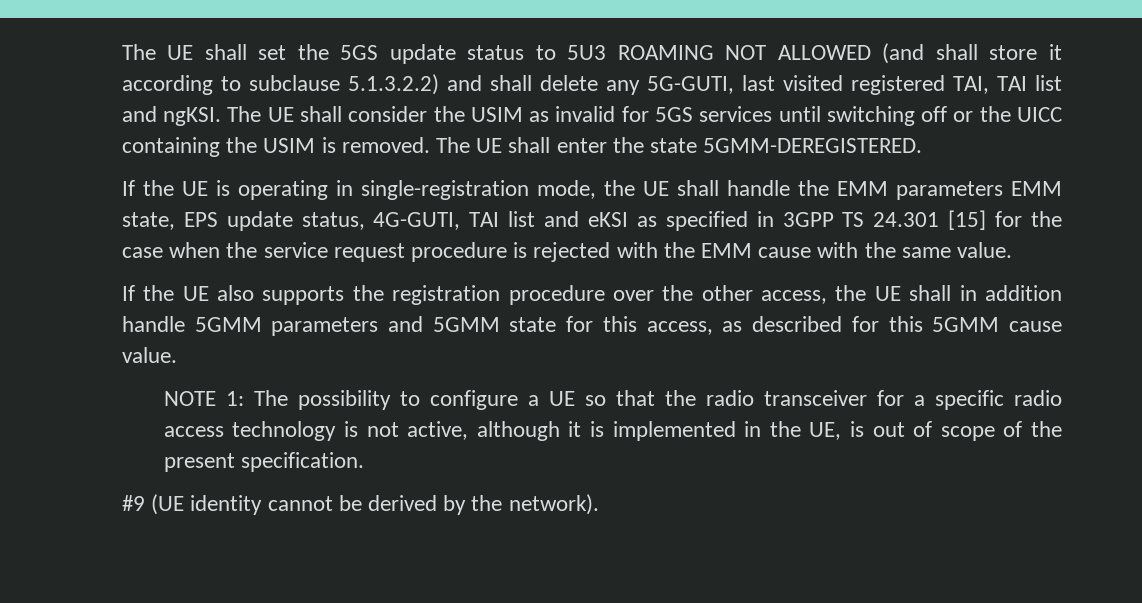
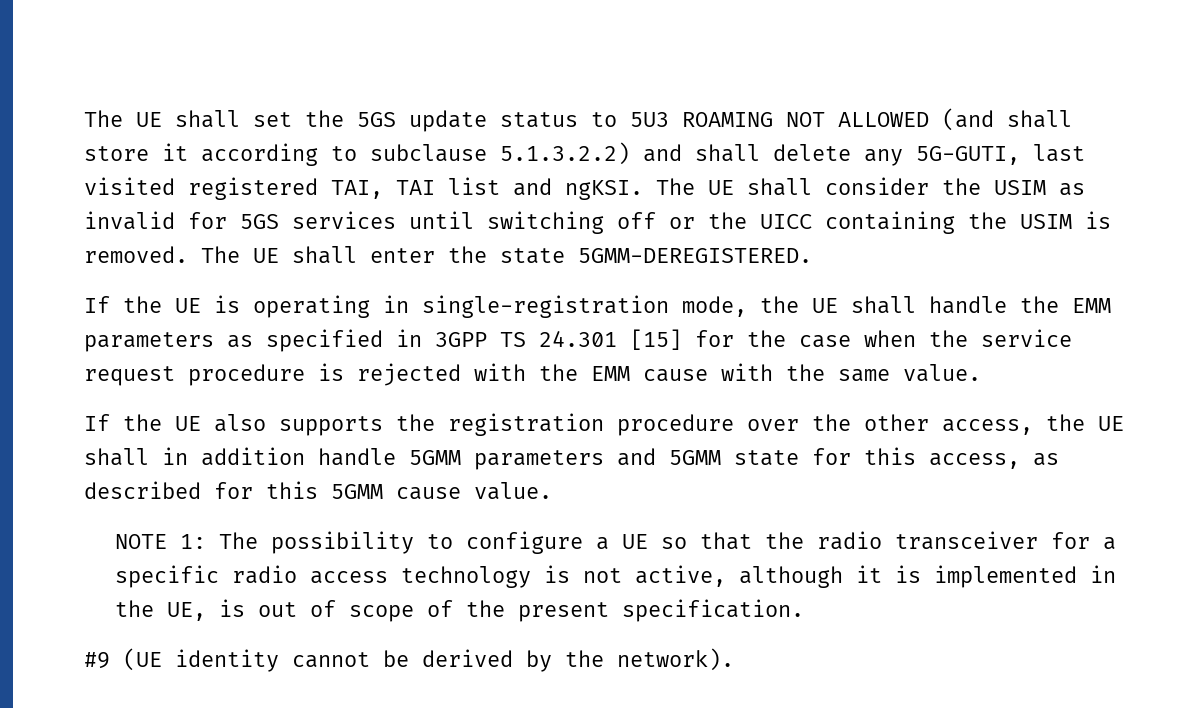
[1010,181,1062,196] [121,211,628,231] EMM state, EPS update status, 4G-GUTI, TAI list and eKSI -> (215, 342) none

